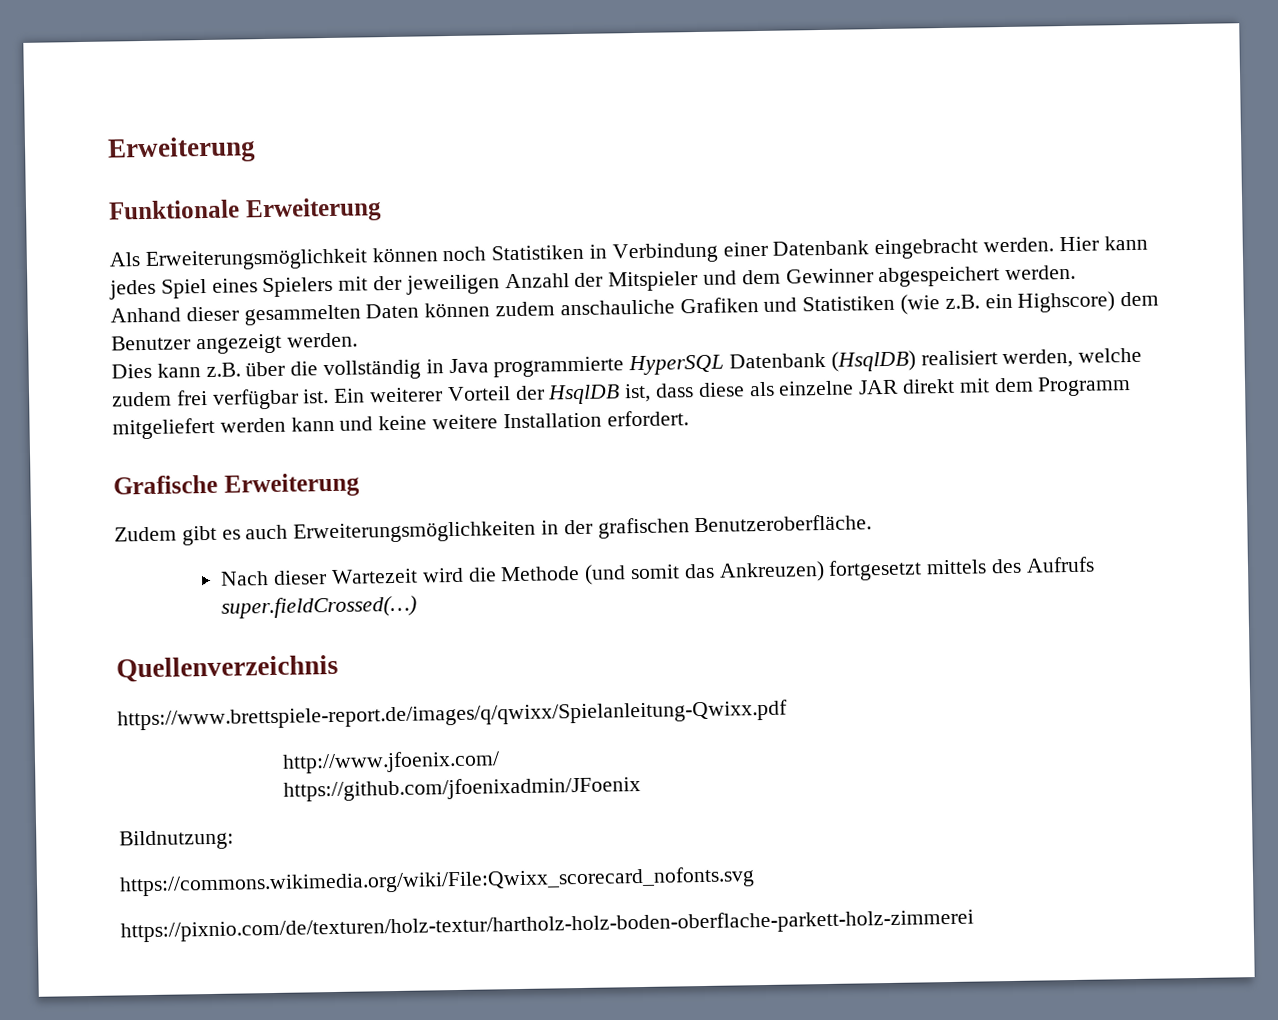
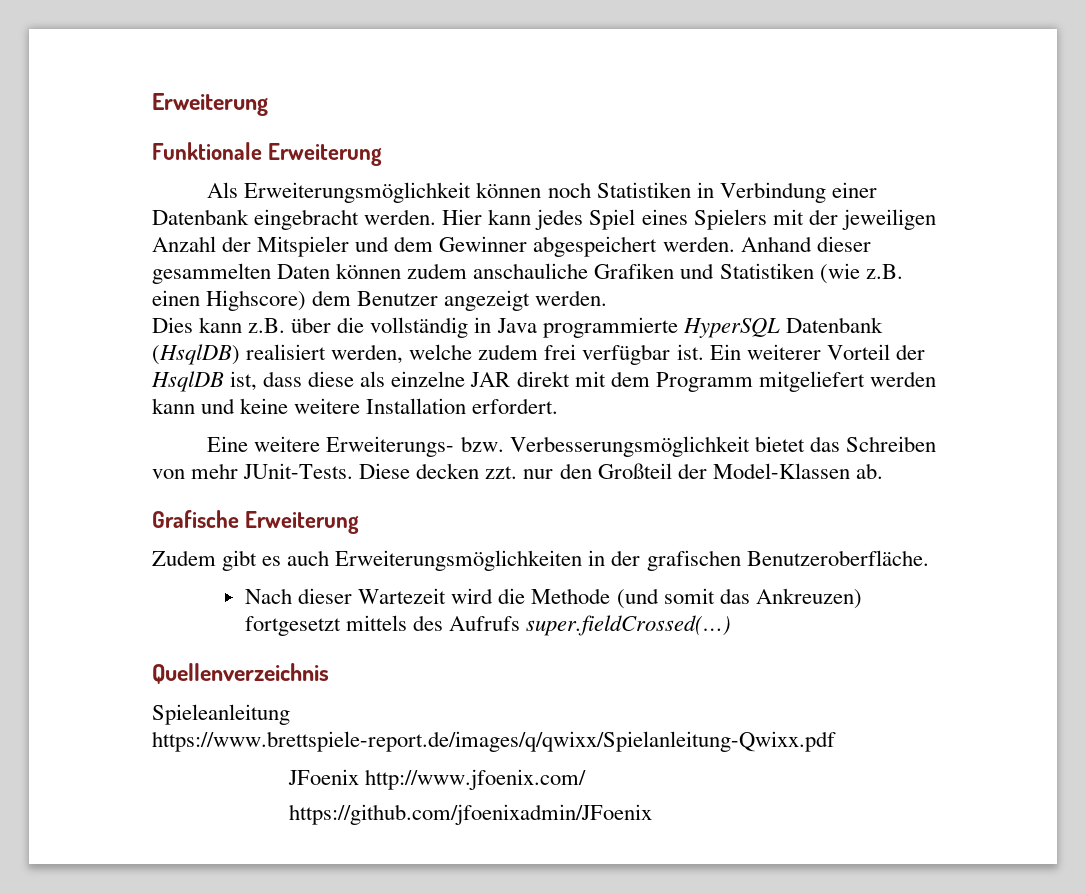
(1077, 272) // -> (735, 244) none
[984,293,1013,309] ein -> [152,290,200,306] einen
(689, 418) none -> [207,436,936,457] [152,463,883,479] // Eine weitere Erweiterungs- bzw. Verbesserungsmöglichkeit bietet das Schreiben von mehr JUnit-Tests. Diese decken zzt. nur den Großteil der Model-Klassen ab.
(339, 668) none -> [152,704,290,725] Spieleanleitung
(788, 715) none -> [287,769,359,785] JFoenix
[119,829,234,851] [119,866,755,897] [120,908,974,943] // Bildnutzung: // https://commons.wikimedia.org/wiki/File:Qwixx_scorecard_nofonts.svg // https://pixnio.com/de/texturen/holz-textur/hartholz-holz-boden-oberflache-parkett-holz-zimmerei -> (652, 814) none

